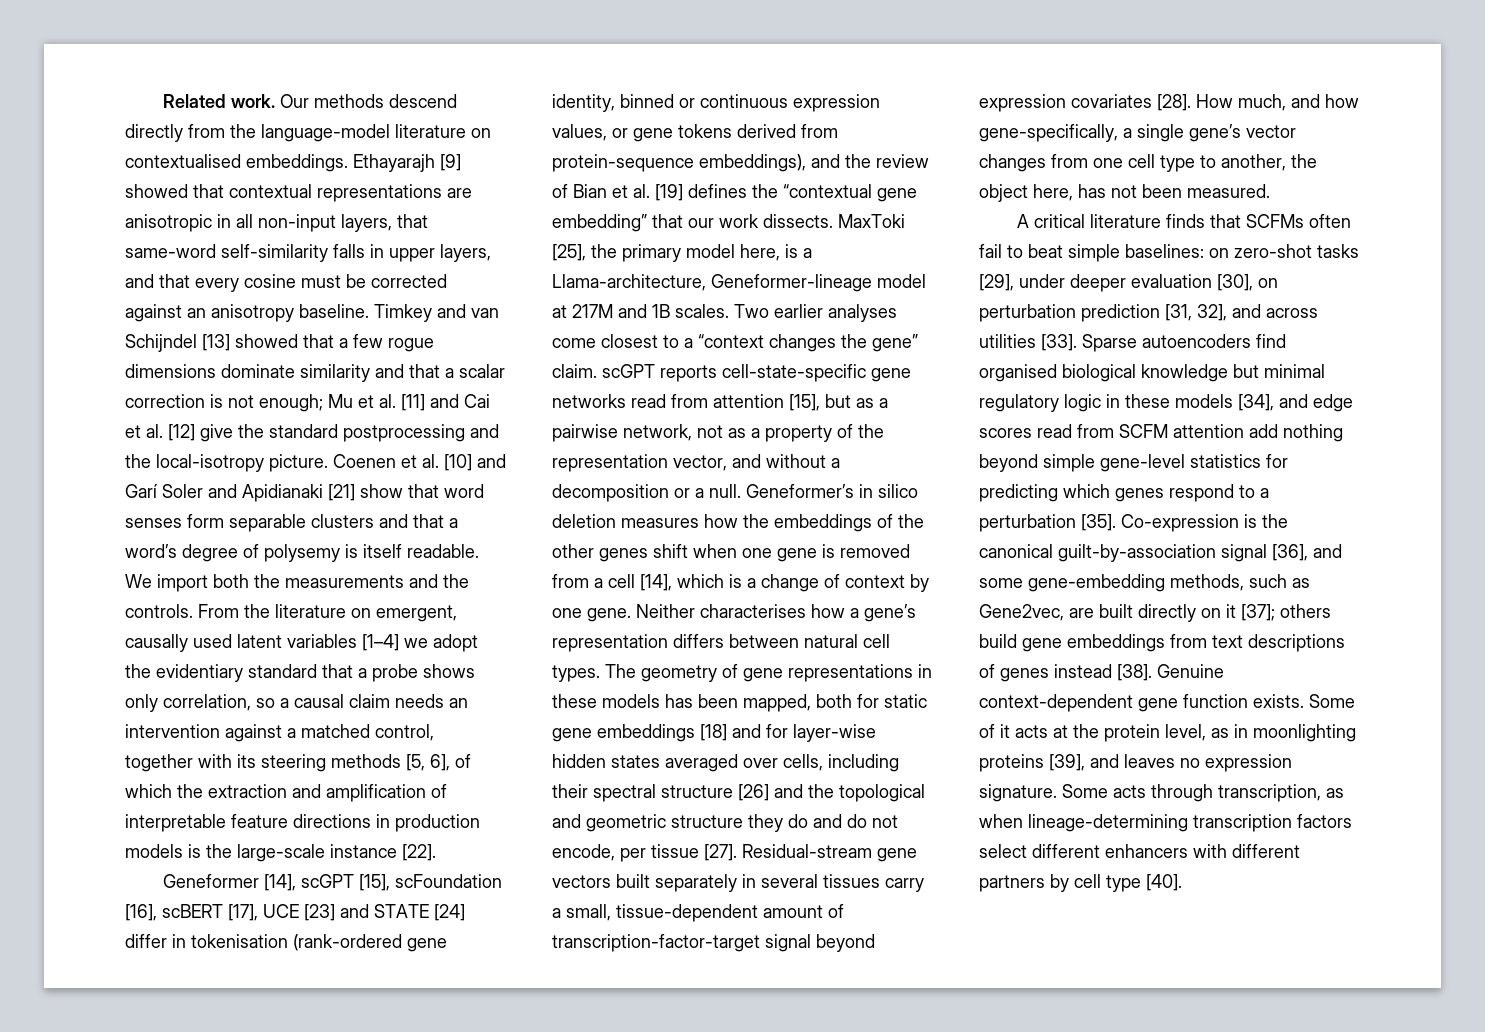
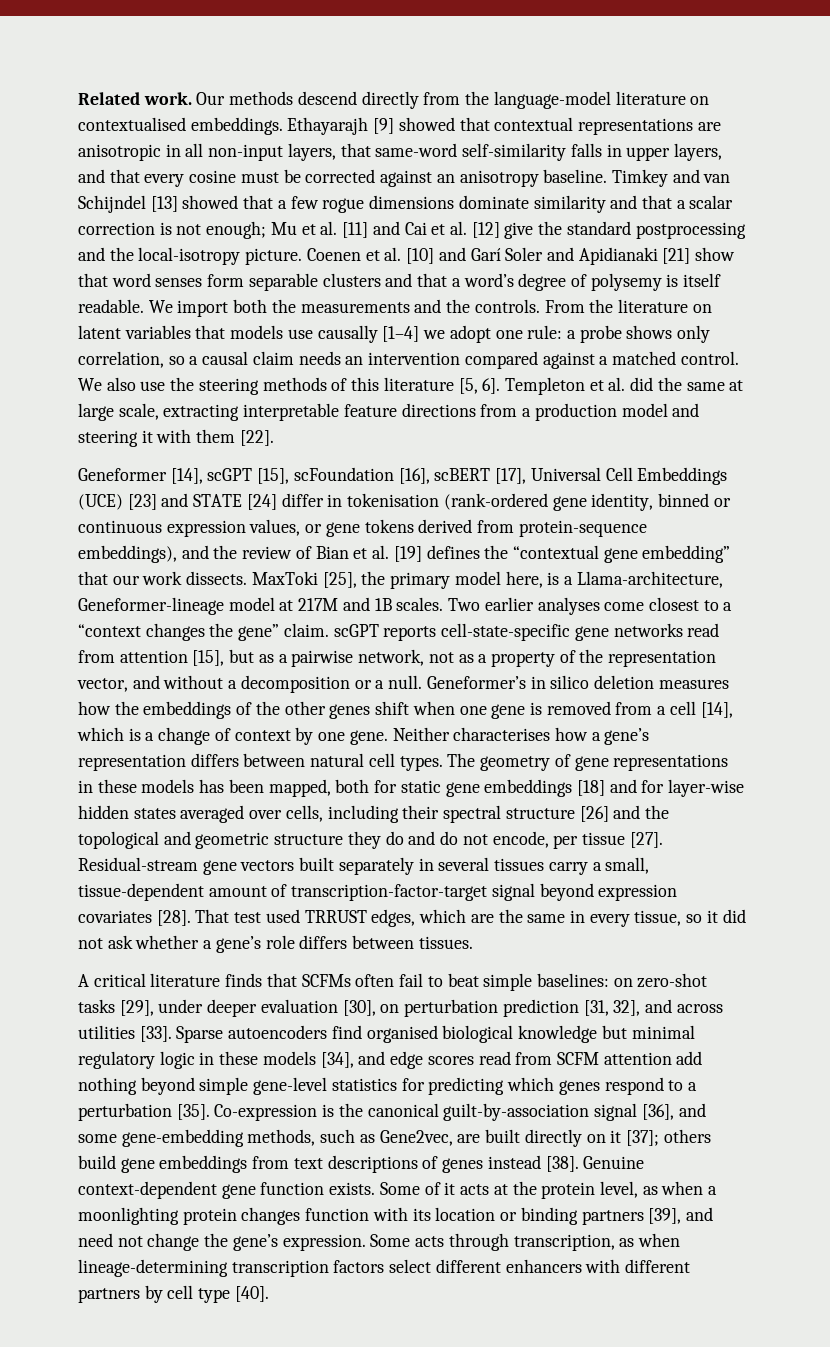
[376,605,457,622] [125,634,478,652] [125,664,353,682] emergent, causally used latent variables [1–4] we adopt the evidentiary standard that -> [78,325,563,343] latent variables that models use causally [1–4] we adopt one rule:
(220, 731) none -> [464,351,538,369] compared
[375,724,434,741] [125,754,471,772] [125,784,447,802] [125,814,480,832] [125,844,397,862] control, together with its steering methods [5, 6], of which the extraction and amplification of interpretable feature directions in production models is the large-scale instance -> [680,351,739,365] [78,377,744,395] [78,403,700,421] [78,429,236,447] control. We also use the steering methods of this literature [5, 6]. Templeton et al. did the same at large scale, extracting interpretable feature directions from a production model and steering it with them
[263,904,299,918] UCE -> [530,467,728,485] [78,494,123,510] Universal Cell Embeddings (UCE)
[1196,94,1359,111] [979,124,1296,142] [979,154,1317,172] [979,184,1270,202] How much, and how gene-specifically, a single gene’s vector changes from one cell type to another, the object here, has not been measured. -> [195,909,746,927] [78,935,473,953] That test used TRRUST edges, which are the same in every tissue, so it did not ask whether a gene’s role differs between tissues.
[1234,724,1356,742] [979,754,1292,772] [979,784,1057,802] in moonlighting proteins [39], and leaves no expression signature. -> [661,1181,718,1195] [78,1207,713,1225] [78,1233,366,1251] when a moonlighting protein changes function with its location or binding partners [39], and need not change the gene’s expression.

